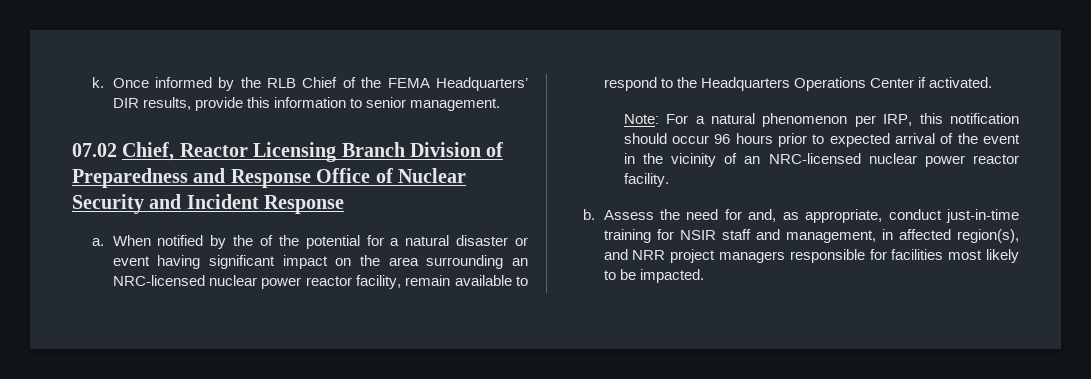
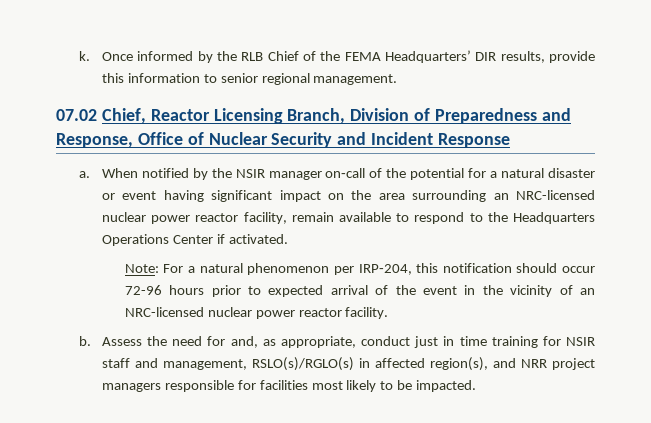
(406, 102) none -> [261,73,310,85] regional
[341,142,405,157] Branch -> [287,108,346,124] Branch,
[230,169,311,188] Response -> [56,133,133,148] Response,
(254, 240) none -> [235,168,366,180] NSIR manager on‑call
[883,114,913,126] IRP, -> [358,264,412,275] IRP‑204,
[714,134,731,144] 96 -> [124,285,162,295] 72-96
[946,209,1019,223] just-in-time -> [414,336,487,348] just in time
(876, 236) none -> [251,357,354,371] RSLO(s)/RGLO(s)

